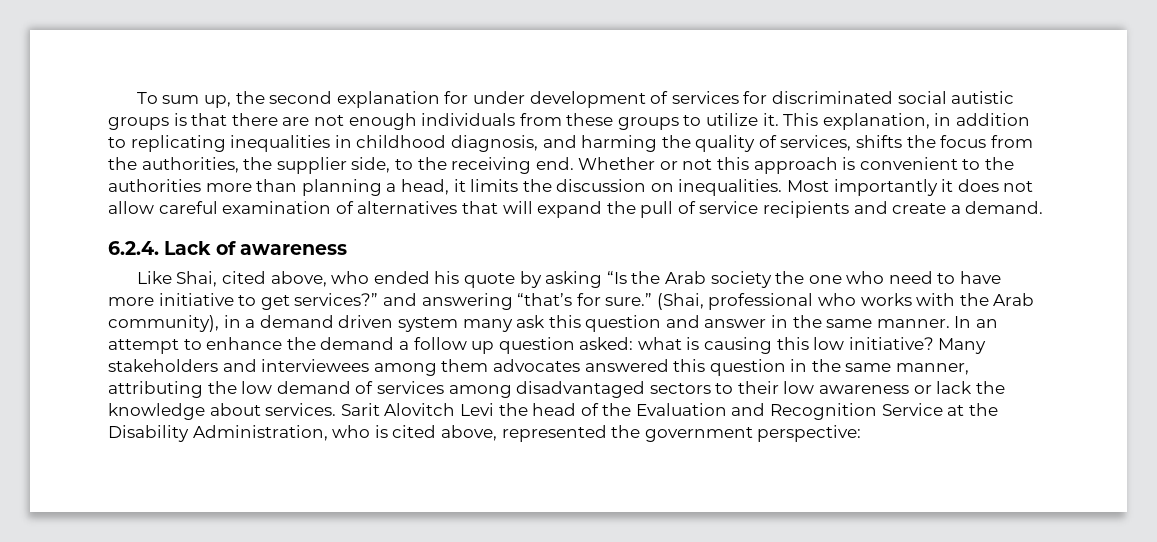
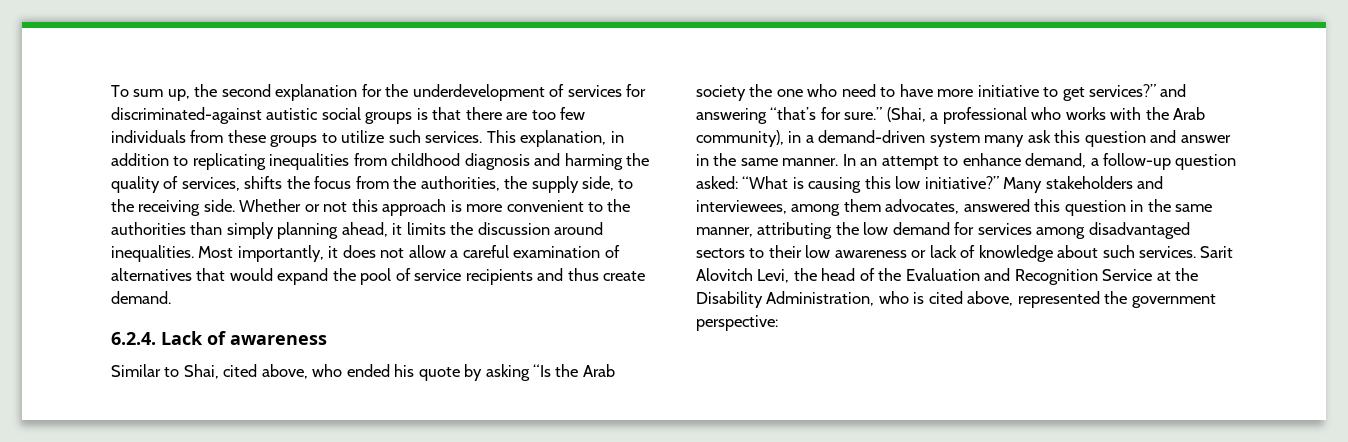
[472,91,646,108] under development -> [385,84,545,101] the underdevelopment
[771,91,1015,104] discriminated social autistic -> [111,107,361,124] discriminated-against autistic social
[313,113,417,130] not enough -> [531,107,586,120] too few
[762,113,779,126] it. -> [388,130,483,143] such services.
[334,135,538,152] in childhood diagnosis, -> [353,153,530,170] from childhood diagnosis
[276,157,347,174] supplier -> [531,176,579,193] supply
[535,157,574,170] end. -> [203,199,235,212] side.
(856, 163) none -> [466,204,503,212] more
[205,179,449,196] more than planning a head, -> [190,222,388,239] than simply planning ahead,
[650,183,674,192] on -> [554,222,604,235] around
[833,179,938,196] importantly -> [237,245,324,262] importantly,
(154, 207) none -> [450,250,459,258] a
[502,201,533,214] will -> [229,268,273,281] would
[640,201,674,218] pull -> [360,268,392,285] pool
[892,203,961,214] create a -> [567,268,646,281] thus create
[136,271,172,284] Like -> [111,364,180,377] Similar to
(704, 301) none -> [930,112,939,120] a
[259,315,394,328] demand driven -> [818,130,926,143] demand-driven
[286,337,495,354] the demand a follow up -> [1025,153,1172,170] demand, a follow-up
[637,337,682,350] what -> [742,176,789,189] “What
[848,337,934,350] initiative? -> [924,176,999,189] initiative?”
[261,359,370,372] interviewees -> [696,200,787,214] interviewees,
[492,359,580,372] advocates -> [885,199,960,214] advocates,
[355,381,374,394] of -> [954,222,975,235] for
[975,381,1005,394] the -> [960,245,976,258] of
(261, 409) none -> [1102,245,1135,258] such
[459,403,494,416] Levi -> [757,269,790,283] Levi,

